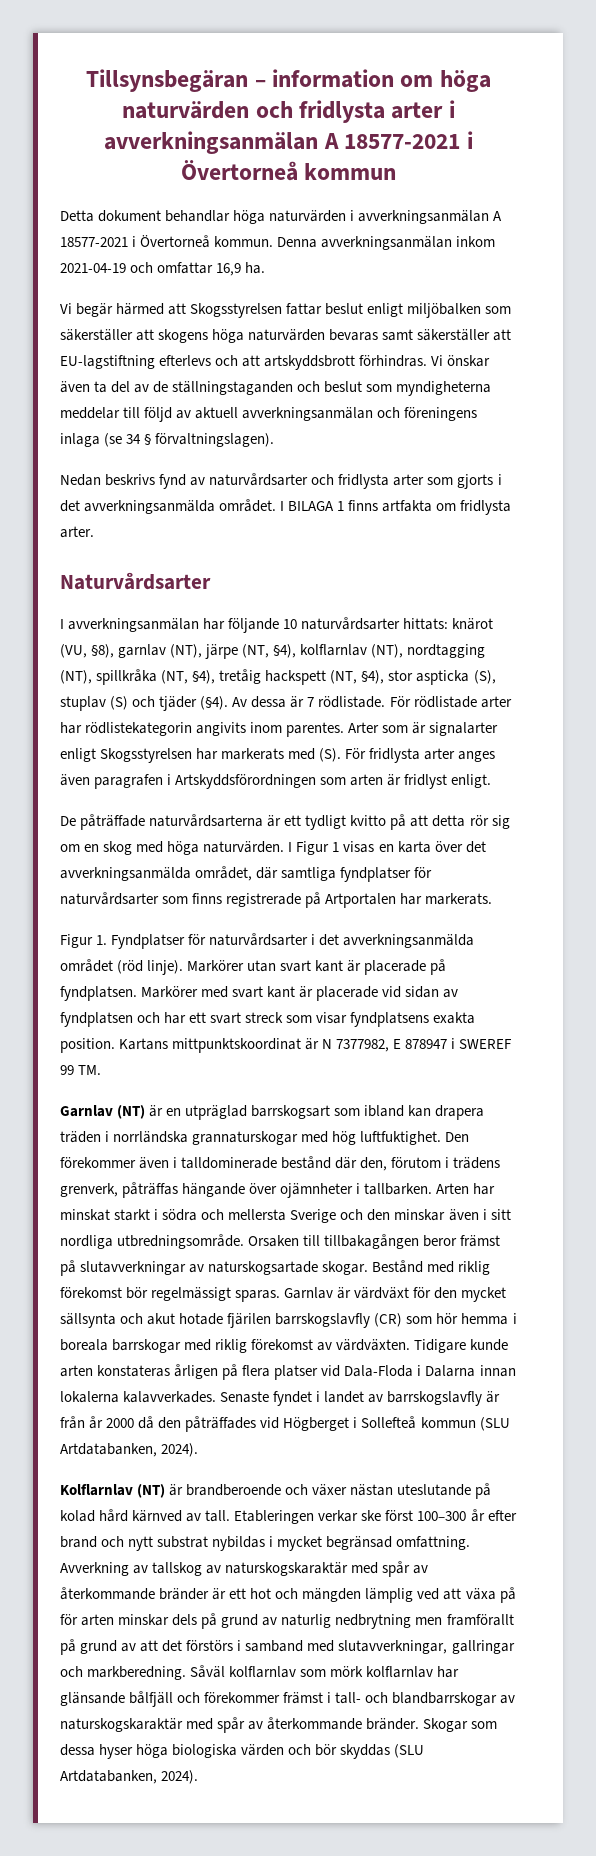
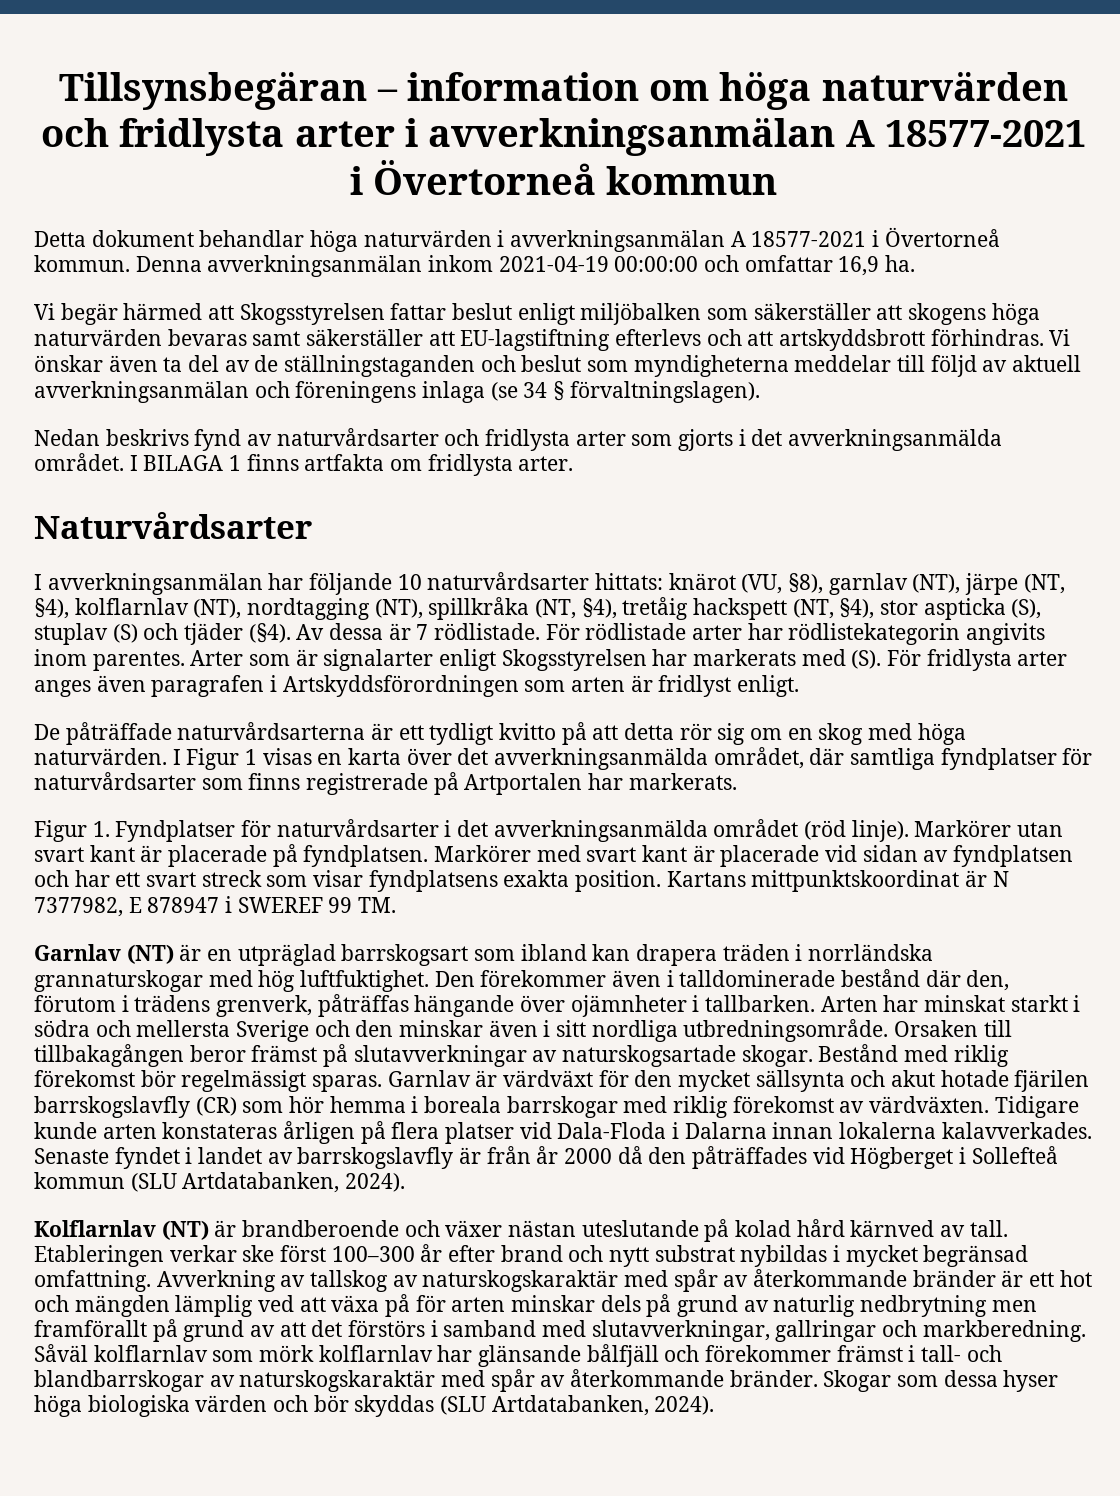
(126, 268) none -> [614,256,699,272] 00:00:00

